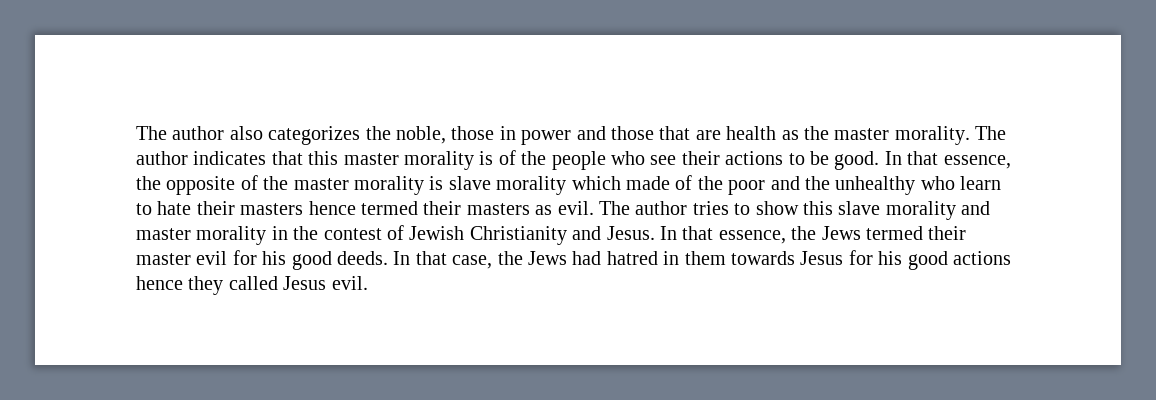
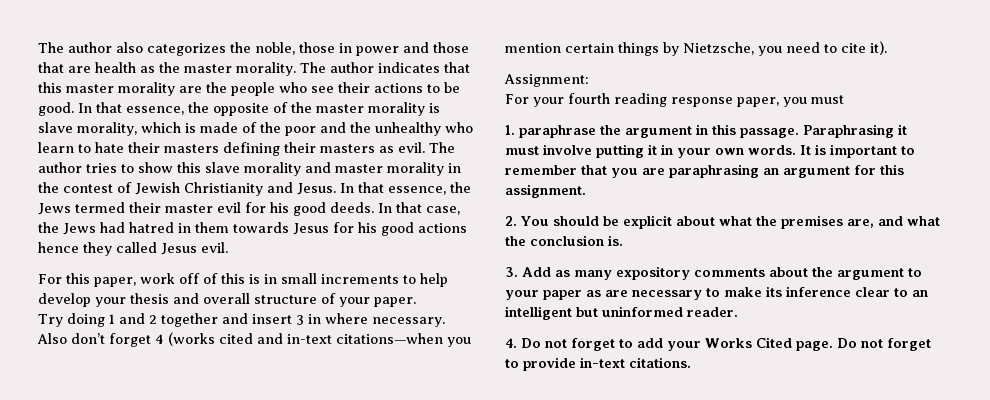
[479,150,516,165] is of -> [179,86,202,93] are
[496,176,621,195] morality which -> [77,122,196,136] morality, which is
[308,201,418,215] hence termed -> [223,142,280,156] defining
(368, 283) none -> [38,273,448,287] [38,293,416,307] [38,313,445,327] [37,332,471,347] [505,41,887,56] [504,74,589,87] [505,93,844,107] [505,124,907,138] [505,144,915,158] [505,164,904,178] [505,184,586,198] [505,215,940,229] [505,235,623,246] [505,266,922,280] [505,286,928,300] [505,306,738,320] [505,337,931,351] [505,357,691,371] // For this paper, work off of this is in small increments to help develop your thesis and overall structure of your paper. // Try doing 1 and 2 together and insert 3 in where necessary. Also don’t forget 4 (works cited and in-text citations—when you mention certain things by Nietzsche, you need to cite it). // Assignment: // For your fourth reading response paper, you must // 1. paraphrase the argument in this passage. Paraphrasing it must involve putting it in your own words. It is important to remember that you are paraphrasing an argument for this assignment. // 2. You should be explicit about what the premises are, and what the conclusion is. // 3. Add as many expository comments about the argument to your paper as are necessary to make its inference clear to an intelligent but uninformed reader. // 4. Do not forget to add your Works Cited page. Do not forget to provide in-text citations.

